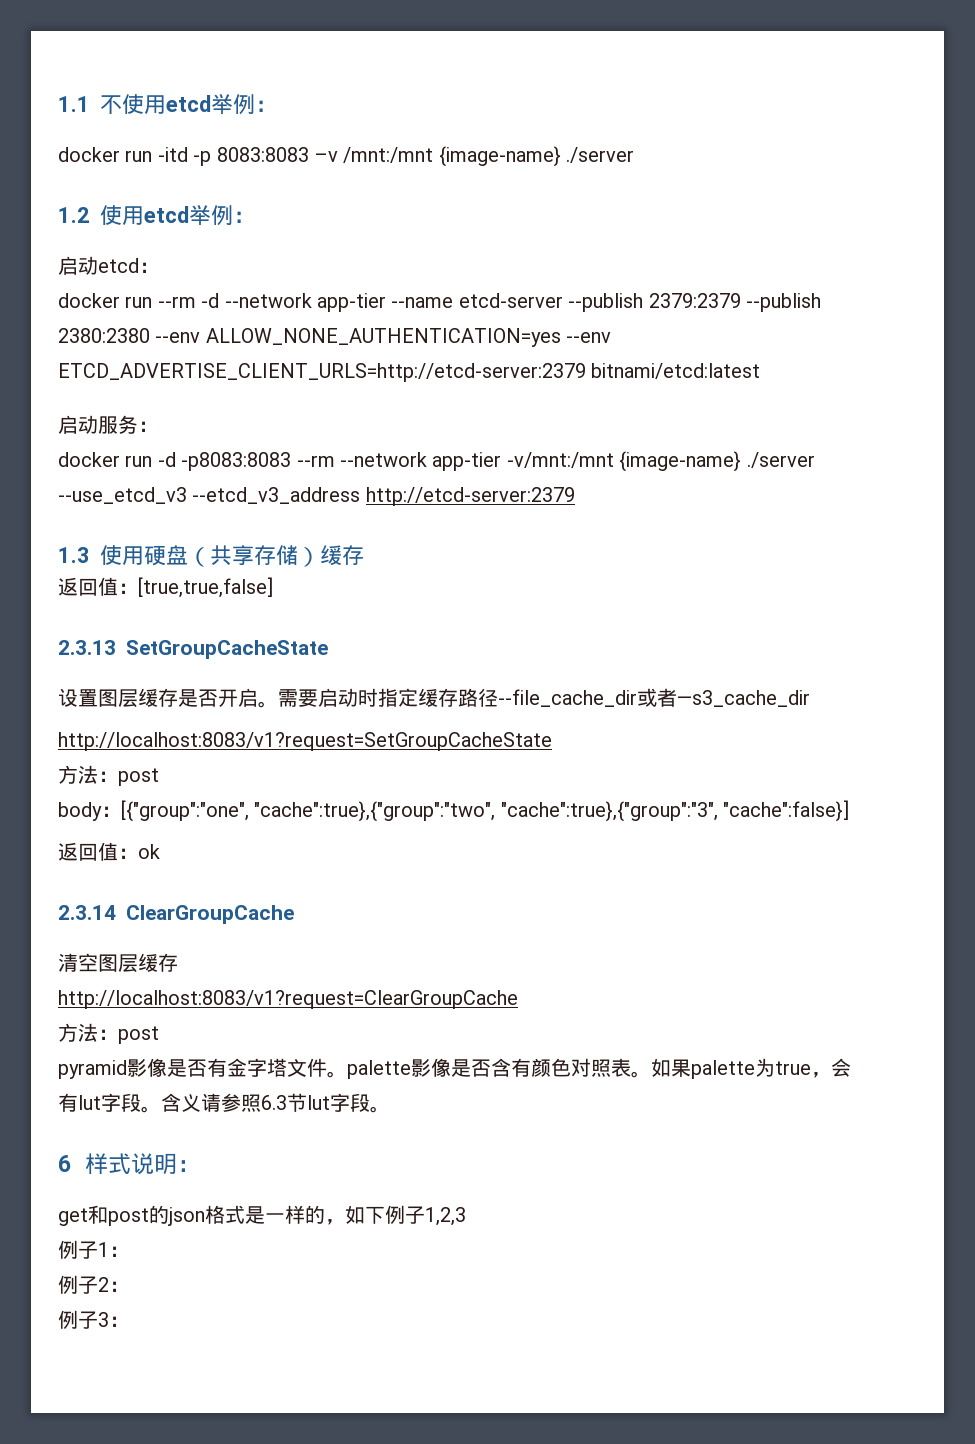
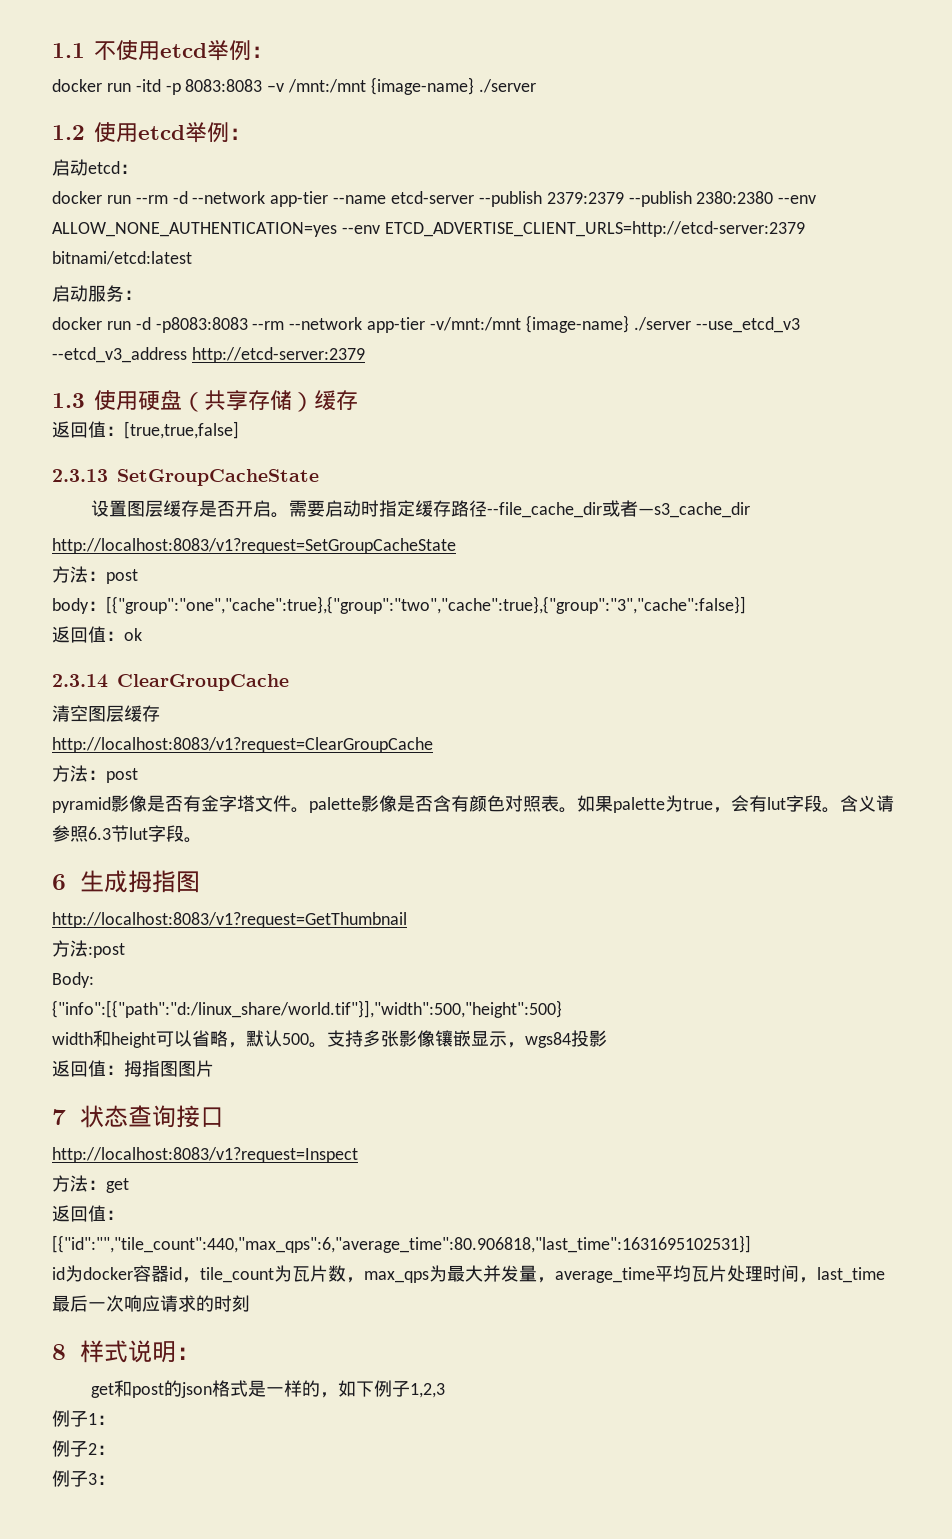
[121,800,850,822] [{"group":"one", "cache":true},{"group":"two", "cache":true},{"group":"3", "cache":false}] -> [106,596,746,614] [{"group":"one","cache":true},{"group":"two","cache":true},{"group":"3","cache":false}]
(71, 1163) none -> [79,870,200,893] [52,912,407,928] [52,940,125,958] [52,972,94,988] [52,1000,562,1018] [52,1030,607,1048] [52,1060,214,1077] [52,1105,224,1128] [52,1147,358,1163] [52,1175,129,1193] [52,1205,124,1222] [52,1235,751,1253] [52,1265,885,1283] [52,1295,250,1312] [52,1344,66,1360] 生成拇指图 // http://localhost:8083/v1?request=GetThumbnail // 方法:post // Body: // {"info":[{"path":"d:/linux_share/world.tif"}],"width":500,"height":500} // width和height可以省略，默认500。支持多张影像镶嵌显示，wgs84投影 // 返回值：拇指图图片 // 7状态查询接口 // http://localhost:8083/v1?request=Inspect // 方法：get // 返回值： // [{"id":"","tile_count":440,"max_qps":6,"average_time":80.906818,"last_time":1631695102531}] // id为docker容器id，tile_count为瓦片数，max_qps为最大并发量，average_time平均瓦片处理时间，last_time最后一次响应请求的时刻 // 8

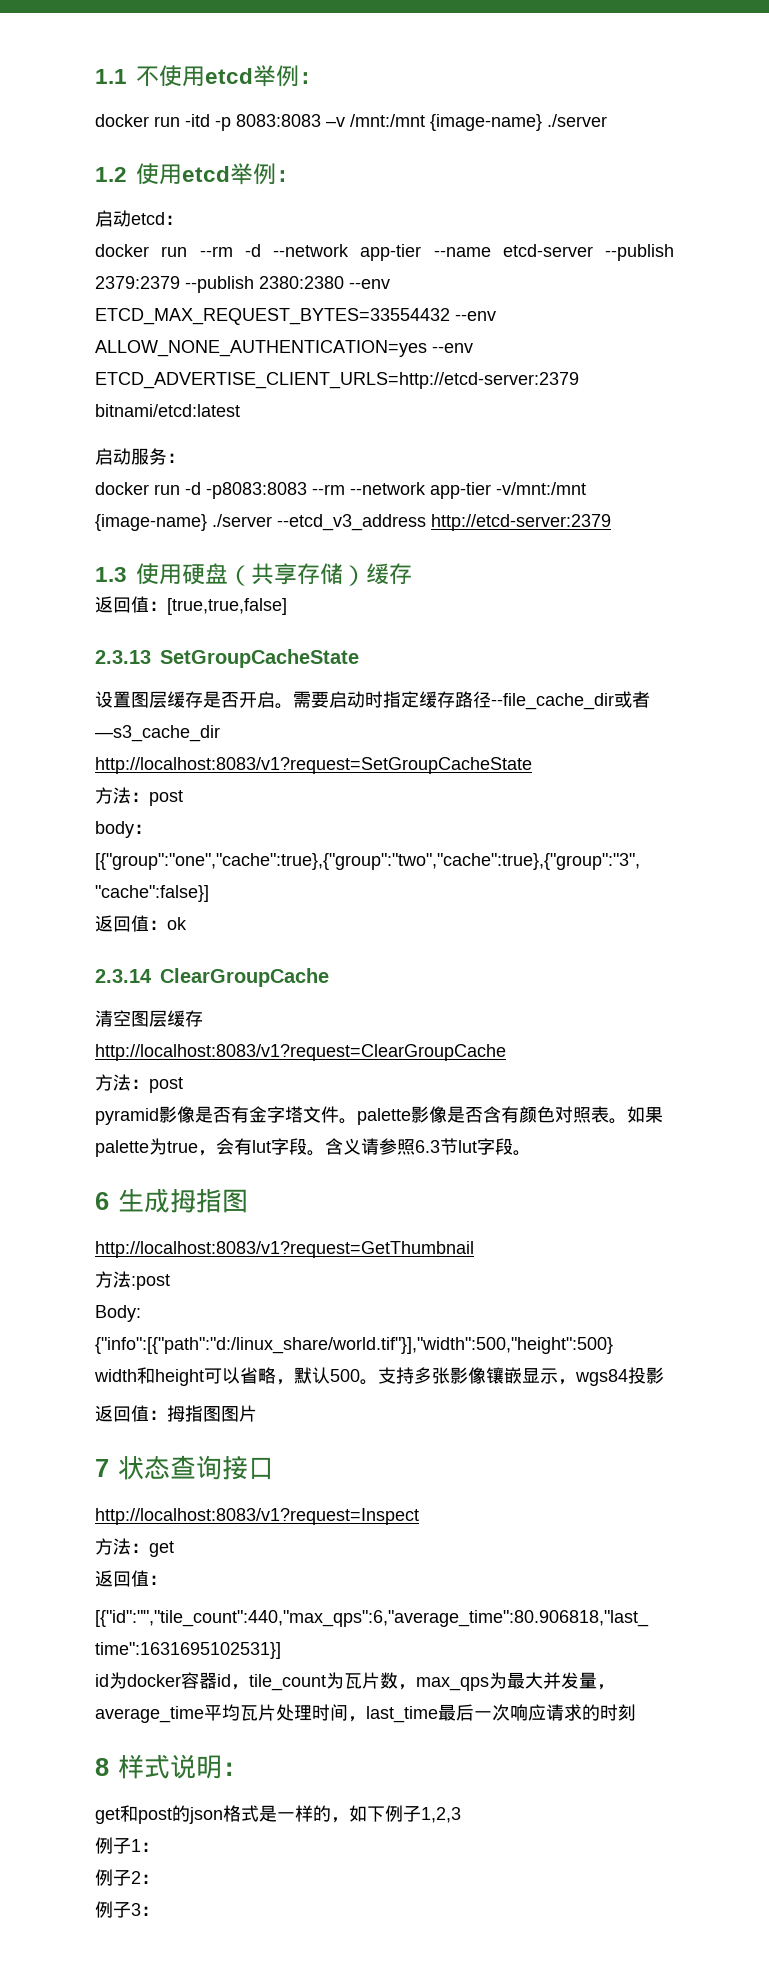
(817, 199) none -> [95,308,496,325] ETCD_MAX_REQUEST_BYTES=33554432 --env
[695,317,800,333] --use_etcd_v3 -> (272, 520) none

